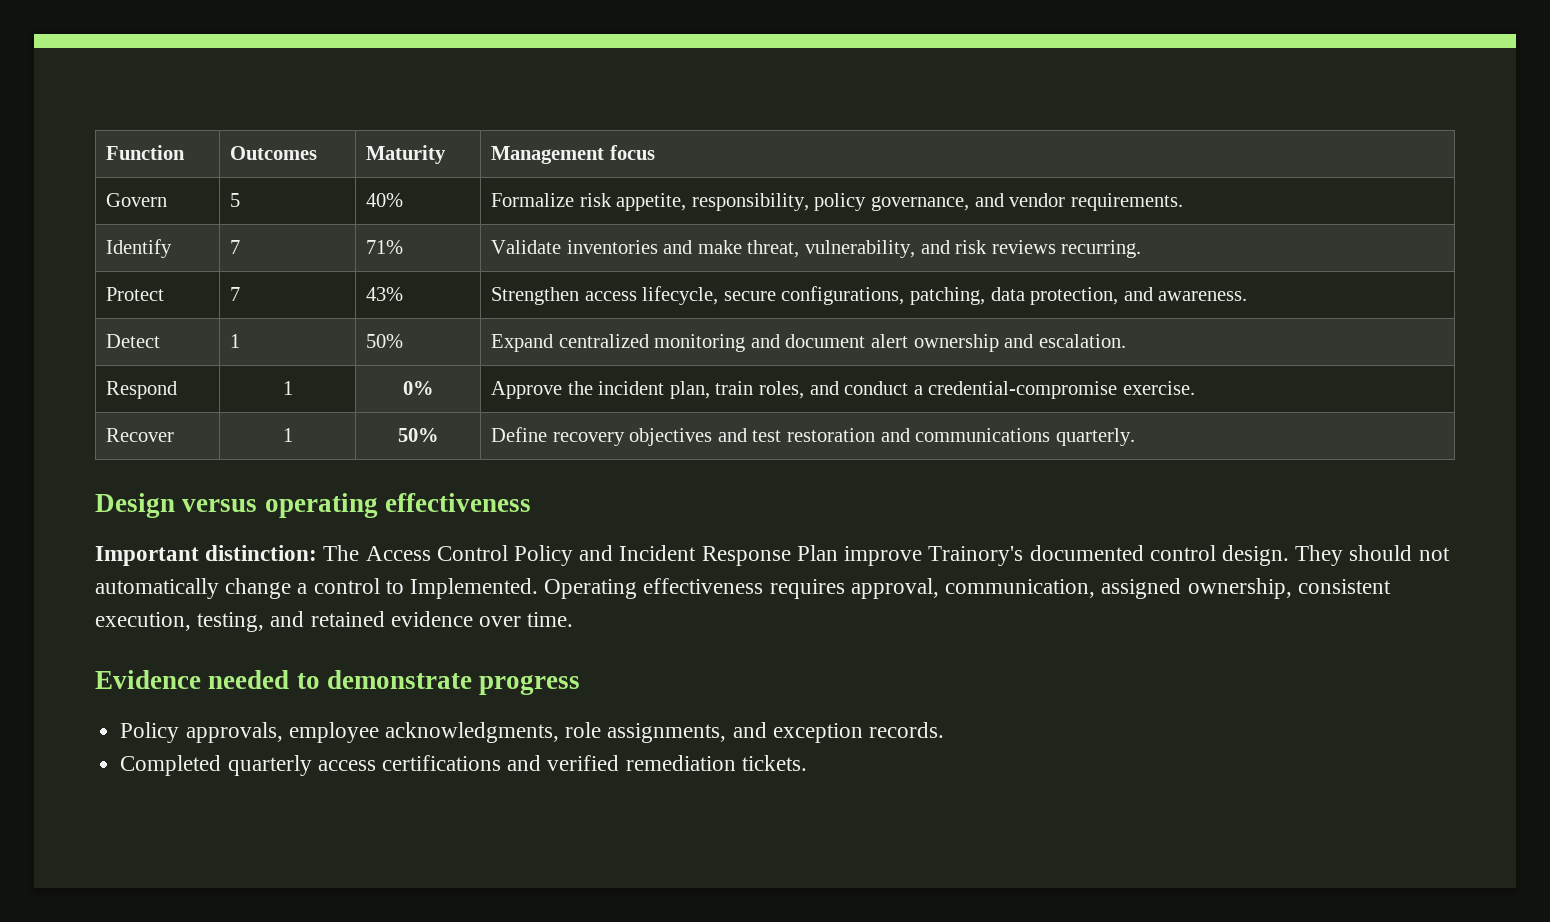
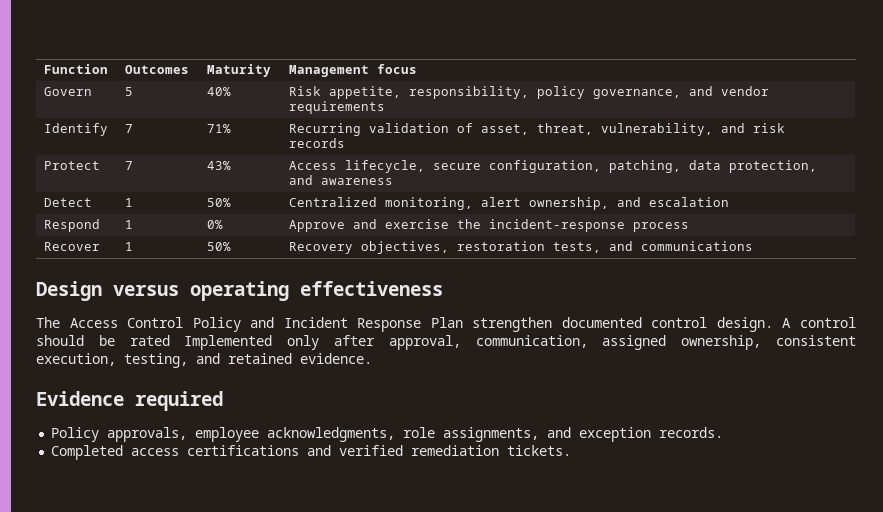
[491,193,612,207] Formalize risk -> [289,86,322,96] Risk
[1070,193,1183,211] requirements. -> [289,101,386,114] requirements
[491,240,742,254] Validate inventories and make -> [289,123,530,136] Recurring validation of asset,
[991,240,1142,258] reviews recurring. -> [289,138,346,148] records
[491,287,637,305] Strengthen access -> [289,161,338,170] Access
[781,286,905,305] configurations, -> [489,160,602,173] configuration,
[1158,291,1248,301] awareness. -> [321,178,394,185] awareness
[491,334,1126,352] [106,381,178,399] [282,381,293,395] [402,381,434,395] [491,381,1195,399] [106,428,175,442] [282,428,293,442] [397,428,439,442] [491,427,875,446] Expand centralized monitoring and document alert ownership and escalation. // Respond | 1 | 0% | Approve the incident plan, train roles, and conduct a credential-compromise exercise. // Recover | 1 | 50% | Define recovery objectives and test restoration -> [289,197,730,210] [44,219,101,232] [125,220,134,229] [207,220,224,229] [289,219,690,232] [44,242,101,251] [125,242,134,251] [207,242,232,251] [289,241,602,254] Centralized monitoring, alert ownership, and escalation // Respond | 1 | 0% | Approve and exercise the incident-response process // Recover | 1 | 50% | Recovery objectives, restoration tests,
[1055,428,1135,446] quarterly. -> (754, 246) none
[95,545,318,566] Important distinction: -> (443, 288) none
[844,546,1024,566] improve Trainory's -> [472,317,553,332] strengthen
[1295,545,1450,566] [95,578,845,599] They should not automatically change a control to Implemented. Operating effectiveness requires -> [782,317,857,328] [36,335,376,350] A control should be rated Implemented only after
[390,611,574,627] [95,670,581,695] evidence over time. // Evidence needed to demonstrate progress -> [300,353,372,364] [36,391,223,411] evidence. // Evidence required
[227,755,312,776] quarterly -> (124, 452) none

